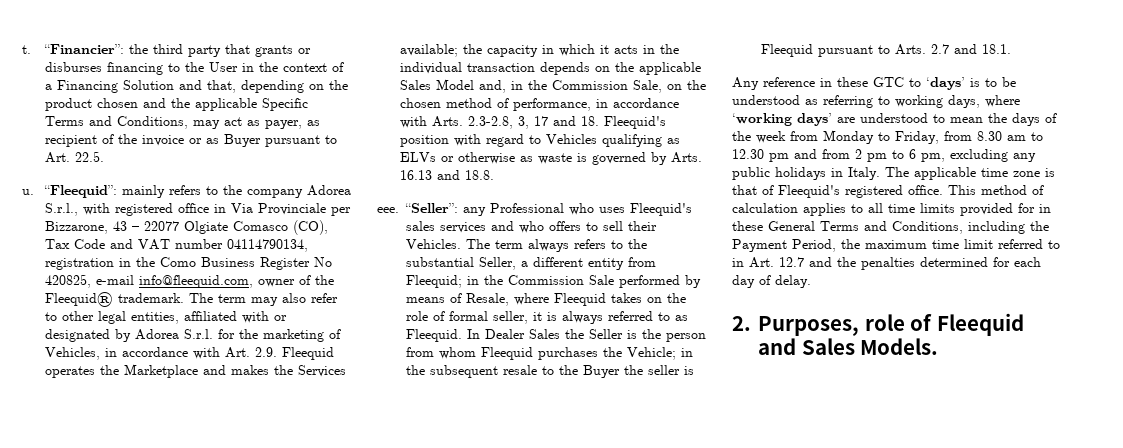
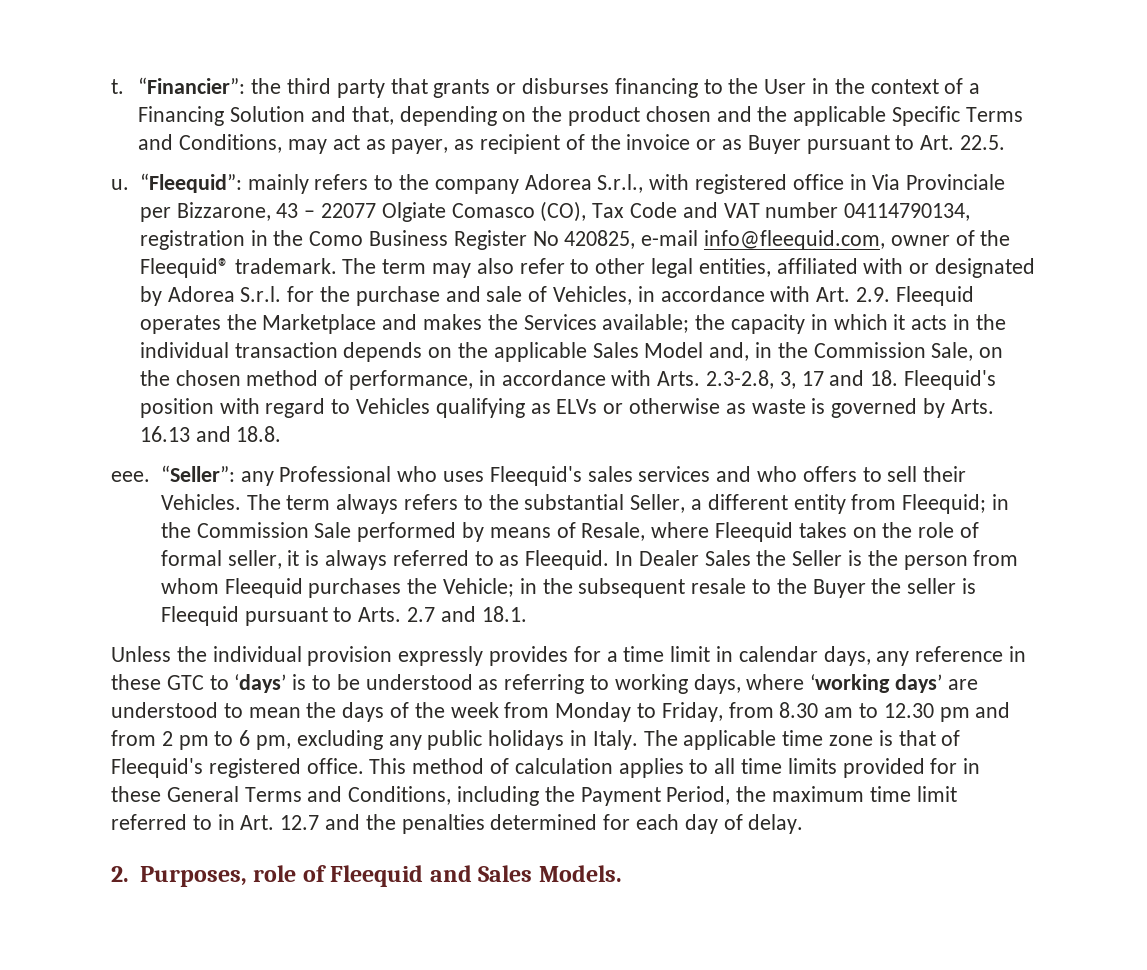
[263,329,325,342] marketing -> [355,286,523,306] purchase and sale
[732,77,759,90] Any -> [111,646,910,666] Unless the individual provision expressly provides for a time limit in calendar days, any

